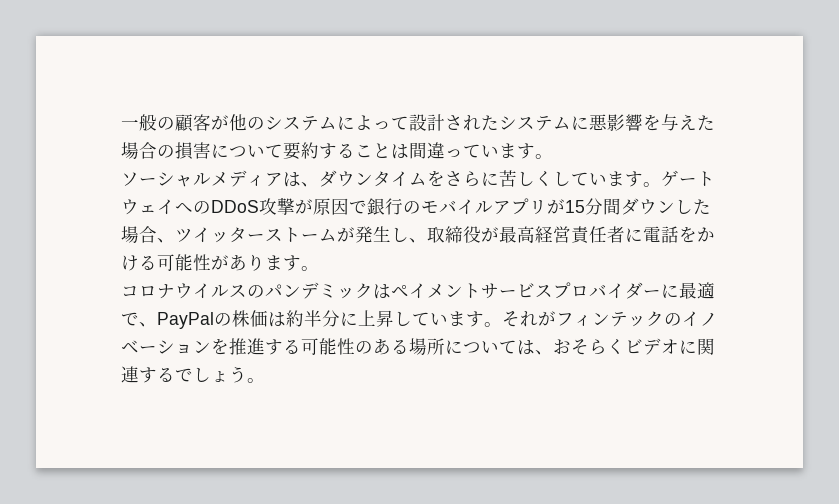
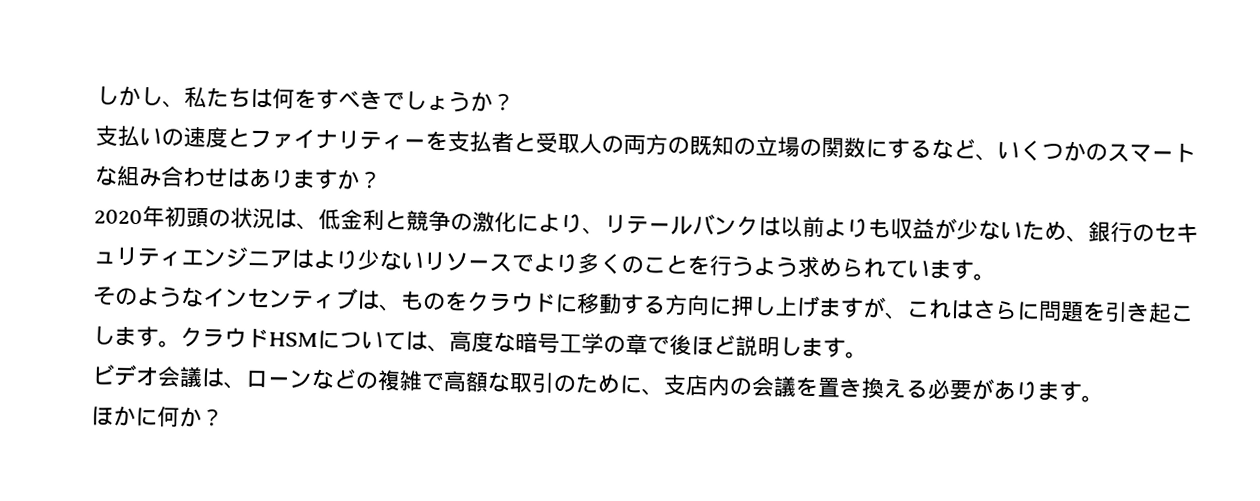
[121,114,715,132] [121,142,553,160] [121,170,715,187] [121,197,711,215] [121,226,715,244] [121,254,319,271] [121,282,715,299] [121,310,718,329] [121,338,715,355] [121,366,265,383] 一般の顧客が他のシステムによって設計されたシステムに悪影響を与えた場合の損害について要約することは間違っています。 // ソーシャルメディアは、ダウンタイムをさらに苦しくしています。ゲートウェイへのDDoS攻撃が原因で銀行のモバイルアプリが15分間ダウンした場合、ツイッターストームが発生し、取締役が最高経営責任者に電話をかける可能性があります。 // コロナウイルスのパンデミックはペイメントサービスプロバイダーに最適で、PayPalの株価は約半分に上昇しています。それがフィンテックのイノベーションを推進する可能性のある場所については、おそらくビデオに関連するでしょう。 -> [96,85,515,113] [95,125,1196,164] [94,165,382,190] [94,205,1199,244] [93,246,996,281] [93,286,1194,324] [92,325,868,359] [91,364,1104,403] [91,405,224,428] しかし、私たちは何をすべきでしょうか？ // 支払いの速度とファイナリティーを支払者と受取人の両方の既知の立場の関数にするなど、いくつかのスマートな組み合わせはありますか？ // 2020年初頭の状況は、低金利と競争の激化により、リテールバンクは以前よりも収益が少ないため、銀行のセキュリティエンジニアはより少ないリソースでより多くのことを行うよう求められています。 // そのようなインセンティブは、ものをクラウドに移動する方向に押し上げますが、これはさらに問題を引き起こします。クラウドHSMについては、高度な暗号工学の章で後ほど説明します。 // ビデオ会議は、ローンなどの複雑で高額な取引のために、支店内の会議を置き換える必要があります。 // ほかに何か？

